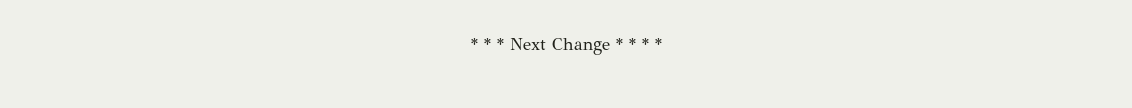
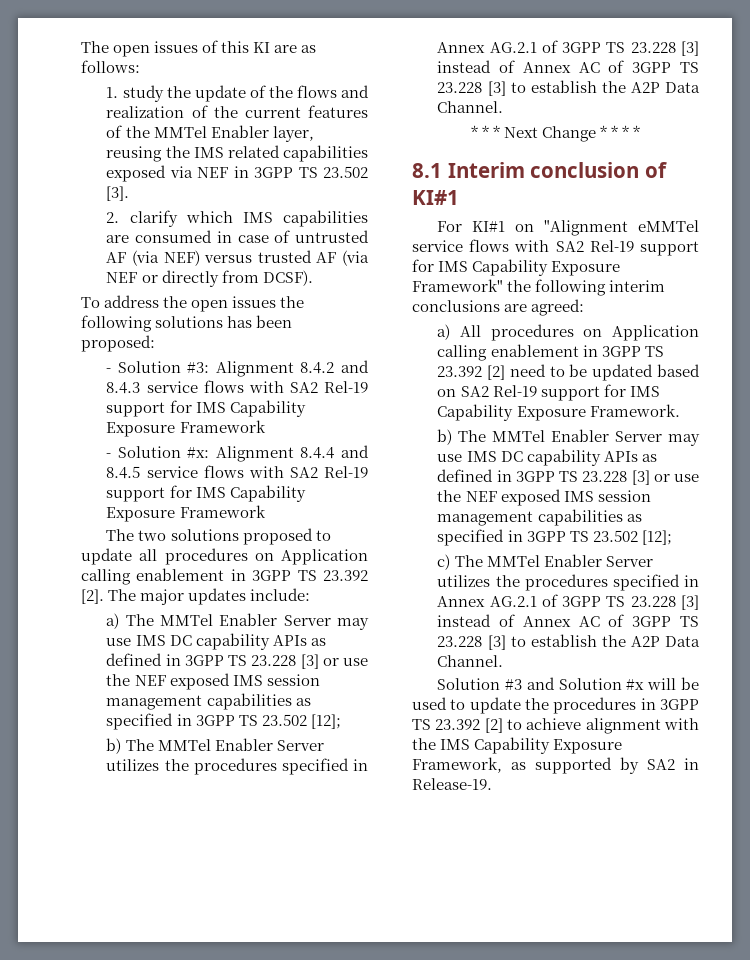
(470, 44) none -> [81,40,317,57] [81,60,140,73] [106,85,370,102] [106,105,369,118] [106,125,314,142] [106,145,369,162] [106,165,368,182] [106,186,130,201] [106,210,369,227] [106,230,369,243] [106,250,369,266] [106,270,313,287] [81,295,305,312] [81,315,293,332] [81,335,155,352] [106,360,370,377] [106,380,368,394] [106,400,306,417] [106,420,266,437] [106,445,370,462] [106,465,368,479] [106,485,306,502] [106,505,266,522] [106,528,331,545] [81,548,368,565] [81,568,368,585] [81,588,311,605] [106,613,370,630] [106,633,326,650] [106,653,369,669] [106,673,320,690] [106,693,311,710] [106,713,341,730] [106,738,324,754] [106,758,369,775] [437,40,699,56] [437,60,699,73] [437,80,700,96] [437,101,504,113] The open issues of this KI are as follows: // 1. study the update of the flows and realization of the current features of the MMTel Enabler layer, reusing the IMS related capabilities exposed via NEF in 3GPP TS 23.502 [3]. // 2. clarify which IMS capabilities are consumed in case of untrusted AF (via NEF) versus trusted AF (via NEF or directly from DCSF). // To address the open issues the following solutions has been proposed: // - Solution #3: Alignment 8.4.2 and 8.4.3 service flows with SA2 Rel-19 support for IMS Capability Exposure Framework // - Solution #x: Alignment 8.4.4 and 8.4.5 service flows with SA2 Rel-19 support for IMS Capability Exposure Framework // The two solutions proposed to update all procedures on Application calling enablement in 3GPP TS 23.392 [2]. The major updates include: // a) The MMTel Enabler Server may use IMS DC capability APIs as defined in 3GPP TS 23.228 [3] or use the NEF exposed IMS session management capabilities as specified in 3GPP TS 23.502 [12]; // b) The MMTel Enabler Server utilizes the procedures specified in Annex AG.2.1 of 3GPP TS 23.228 [3] instead of Annex AC of 3GPP TS 23.228 [3] to establish the A2P Data Channel. //
(662, 44) none -> [412,162,667,178] [412,190,459,205] [437,220,699,236] [412,239,699,256] [412,259,621,276] [412,279,666,296] [412,299,585,316] [437,324,699,341] [437,344,664,361] [437,364,700,381] [437,384,660,401] [437,404,680,421] [437,429,700,446] [437,449,657,466] [437,469,699,485] [437,489,651,506] [437,509,642,526] [437,529,672,546] [437,554,653,570] [437,574,699,591] [437,594,699,610] [437,614,699,627] [437,634,700,650] [437,655,504,667] [437,677,699,690] [412,697,699,714] [412,718,699,734] [412,737,623,754] [412,757,699,774] [412,778,492,790] // 8.1 Interim conclusion of KI#1 // For KI#1 on "Alignment eMMTel service flows with SA2 Rel-19 support for IMS Capability Exposure Framework" the following interim conclusions are agreed: // a) All procedures on Application calling enablement in 3GPP TS 23.392 [2] need to be updated based on SA2 Rel-19 support for IMS Capability Exposure Framework. // b) The MMTel Enabler Server may use IMS DC capability APIs as defined in 3GPP TS 23.228 [3] or use the NEF exposed IMS session management capabilities as specified in 3GPP TS 23.502 [12]; // c) The MMTel Enabler Server utilizes the procedures specified in Annex AG.2.1 of 3GPP TS 23.228 [3] instead of Annex AC of 3GPP TS 23.228 [3] to establish the A2P Data Channel. // Solution #3 and Solution #x will be used to update the procedures in 3GPP TS 23.392 [2] to achieve alignment with the IMS Capability Exposure Framework, as supported by SA2 in Release-19.

